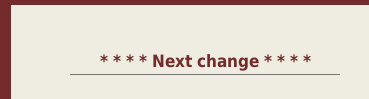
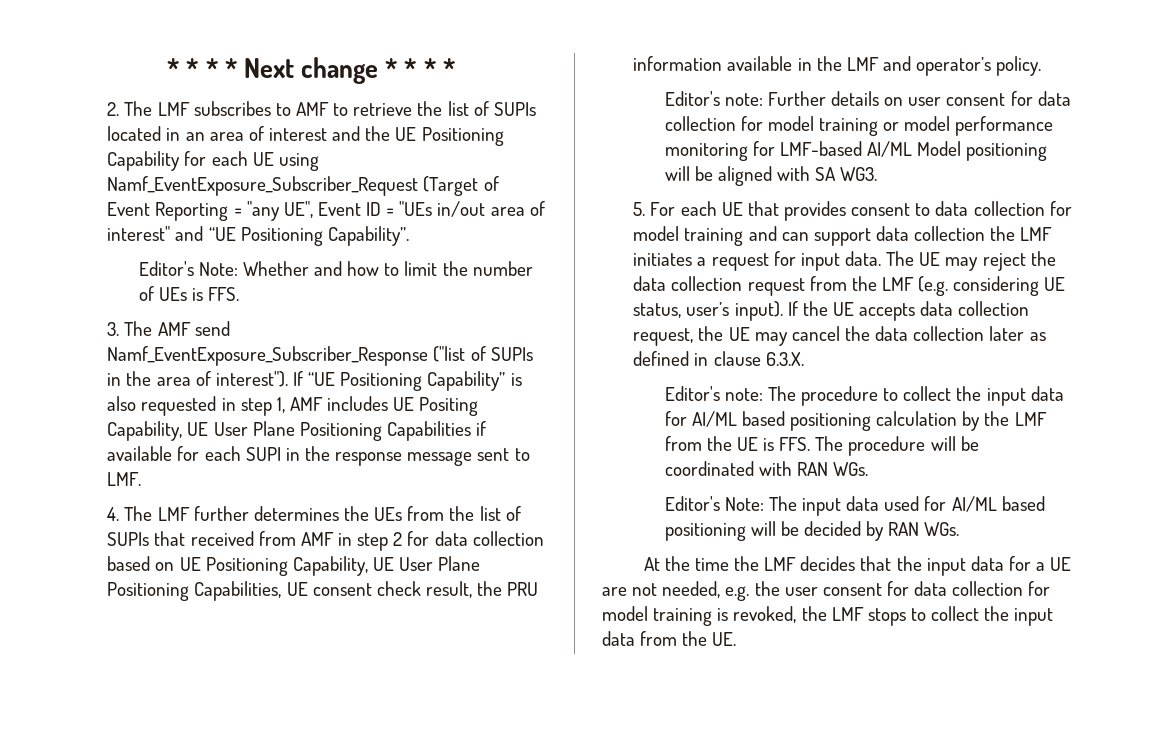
(311, 60) none -> [107,101,536,116] [107,126,504,146] [107,151,319,171] [107,176,499,196] [107,201,545,221] [107,226,409,246] [138,261,533,276] [138,286,240,301] [107,321,230,336] [107,346,533,366] [107,371,522,391] [107,396,479,416] [107,421,487,441] [107,446,530,466] [107,472,142,486] [107,506,521,521] [107,531,544,551] [107,556,481,576] [107,581,539,601] [633,56,1042,76] [664,91,1071,106] [664,116,1054,136] [664,141,1048,161] [664,166,878,186] [633,201,1072,221] [633,226,1053,246] [633,251,1056,271] [633,276,1066,296] [633,301,1030,321] [633,326,1046,346] [633,351,804,366] [664,386,1064,406] [664,411,1047,431] [664,436,979,456] [664,461,869,476] [664,496,1045,516] [664,521,960,541] [643,556,1072,576] [602,581,1051,601] [602,606,1054,626] [602,631,737,646] // 2. The LMF subscribes to AMF to retrieve the list of SUPIs located in an area of interest and the UE Positioning Capability for each UE using Namf_EventExposure_Subscriber_Request (Target of Event Reporting = "any UE", Event ID = "UEs in/out area of interest" and “UE Positioning Capability”. // Editor's Note: Whether and how to limit the number of UEs is FFS. // 3. The AMF send Namf_EventExposure_Subscriber_Response ("list of SUPIs in the area of interest"). If “UE Positioning Capability” is also requested in step 1, AMF includes UE Positing Capability, UE User Plane Positioning Capabilities if available for each SUPI in the response message sent to LMF. // 4. The LMF further determines the UEs from the list of SUPIs that received from AMF in step 2 for data collection based on UE Positioning Capability, UE User Plane Positioning Capabilities, UE consent check result, the PRU information available in the LMF and operator’s policy. // Editor's note: Further details on user consent for data collection for model training or model performance monitoring for LMF-based AI/ML Model positioning will be aligned with SA WG3. // 5. For each UE that provides consent to data collection for model training and can support data collection the LMF initiates a request for input data. The UE may reject the data collection request from the LMF (e.g. considering UE status, user’s input). If the UE accepts data collection request, the UE may cancel the data collection later as defined in clause 6.3.X. // Editor's note: The procedure to collect the input data for AI/ML based positioning calculation by the LMF from the UE is FFS. The procedure will be coordinated with RAN WGs. // Editor's Note: The input data used for AI/ML based positioning will be decided by RAN WGs. // At the time the LMF decides that the input data for a UE are not needed, e.g. the user consent for data collection for model training is revoked, the LMF stops to collect the input data from the UE.

